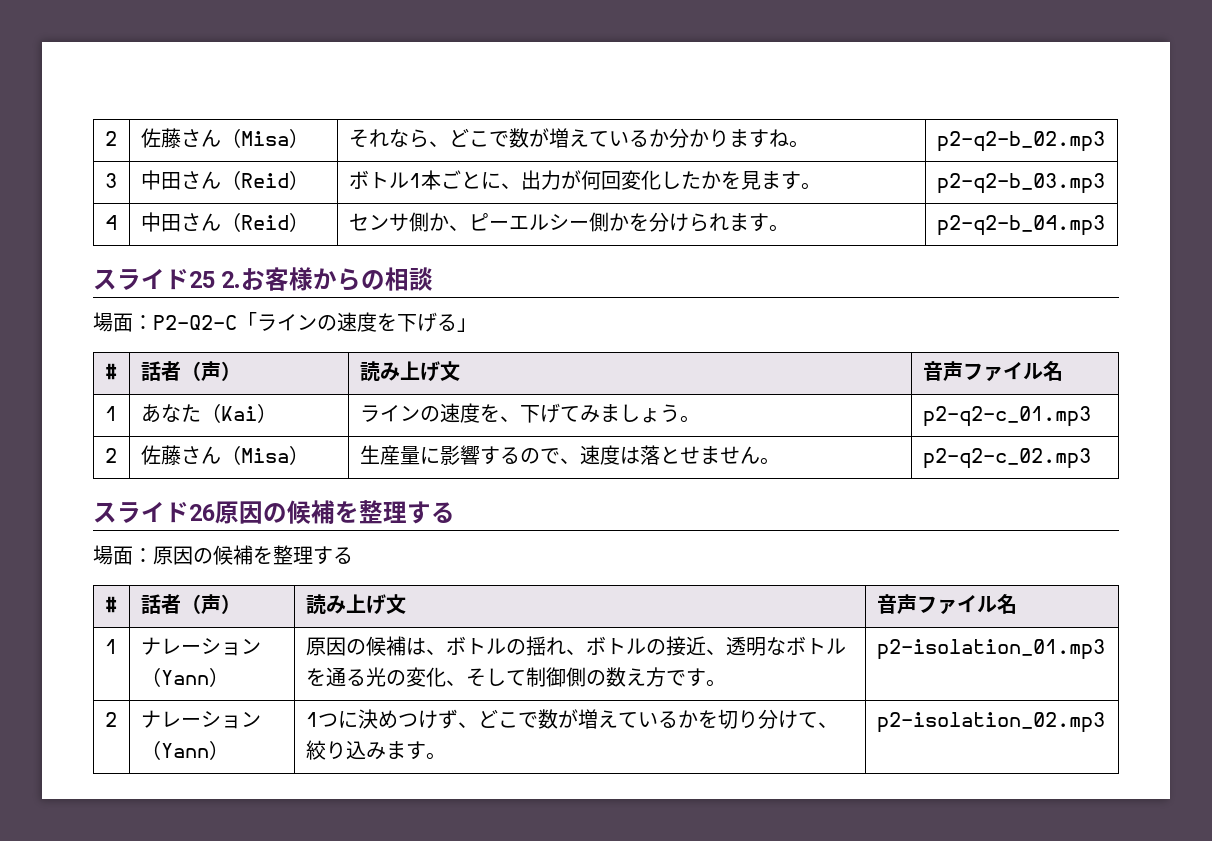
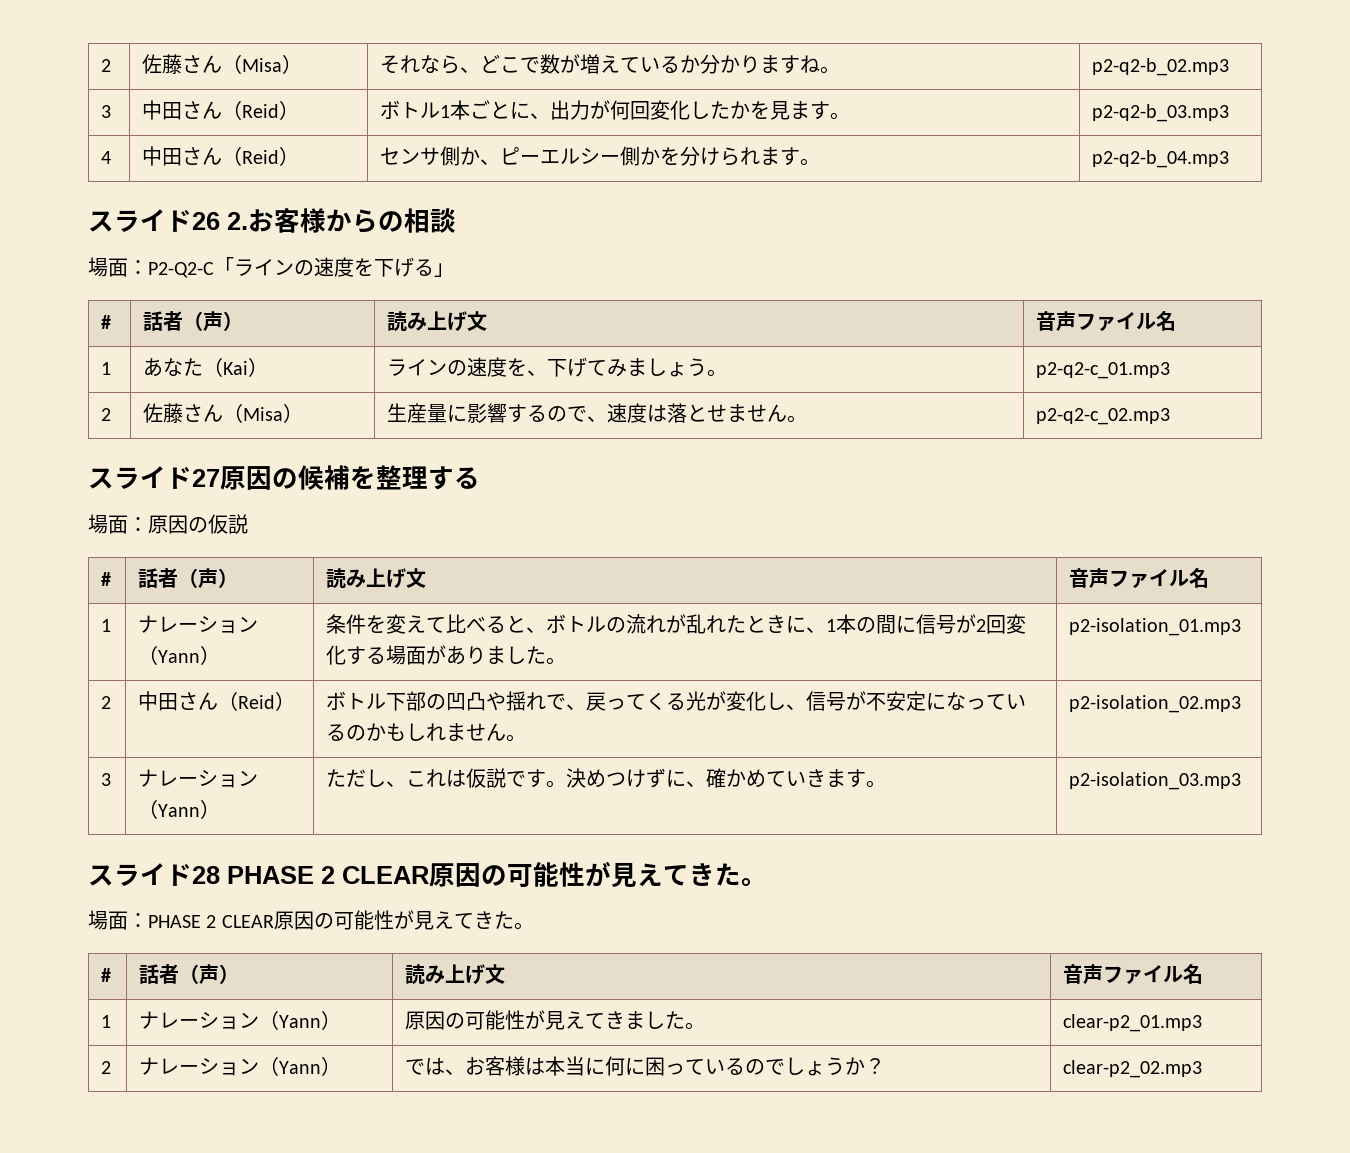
[189,271,215,288] 25 -> [192,212,220,230] 26
[189,504,215,521] 26 -> [192,469,220,487] 27
[213,545,353,565] 候補を整理する -> [208,514,248,534] [101,572,112,586] [138,568,239,588] [326,568,427,588] [1069,568,1210,589] [101,619,112,632] [138,615,259,634] [138,645,221,665] [326,614,1027,634] [326,645,567,665] [1069,618,1242,636] [101,696,112,709] [138,691,296,711] [326,691,1027,711] [326,723,527,742] [1069,695,1242,713] [101,773,112,786] [138,769,259,788] [138,799,221,819] [326,768,887,788] [1069,772,1242,790] [88,861,767,888] [88,910,534,930] 仮説 // # | 話者（声） | 読み上げ文 | 音声ファイル名 // 1 | ナレーション（Yann） | 条件を変えて比べると、ボトルの流れが乱れたときに、1本の間に信号が2回変化する場面がありました。 | p2-isolation_01.mp3 // 2 | 中田さん（Reid） | ボトル下部の凹凸や揺れで、戻ってくる光が変化し、信号が不安定になっているのかもしれません。 | p2-isolation_02.mp3 // 3 | ナレーション（Yann） | ただし、これは仮説です。決めつけずに、確かめていきます。 | p2-isolation_03.mp3 // スライド28 PHASE 2 CLEAR原因の可能性が見えてきた。 // 場面：PHASE 2 CLEAR原因の可能性が見えてきた。
[365,636,846,656] [305,667,726,687] [876,639,1105,660] 候補は、ボトルの揺れ、ボトルの接近、透明なボトルを通る光の変化、そして制御側の数え方です。 | p2-isolation_01.mp3 -> [465,1010,706,1030] [1063,1014,1203,1032] 可能性が見えてきました。 | clear-p2_01.mp3
[305,709,838,729] [305,740,446,760] [876,712,1105,733] 1つに決めつけず、どこで数が増えているかを切り分けて、絞り込みます。 | p2-isolation_02.mp3 -> [405,1056,886,1076] [1063,1060,1203,1078] では、お客様は本当に何に困っているのでしょうか？ | clear-p2_02.mp3

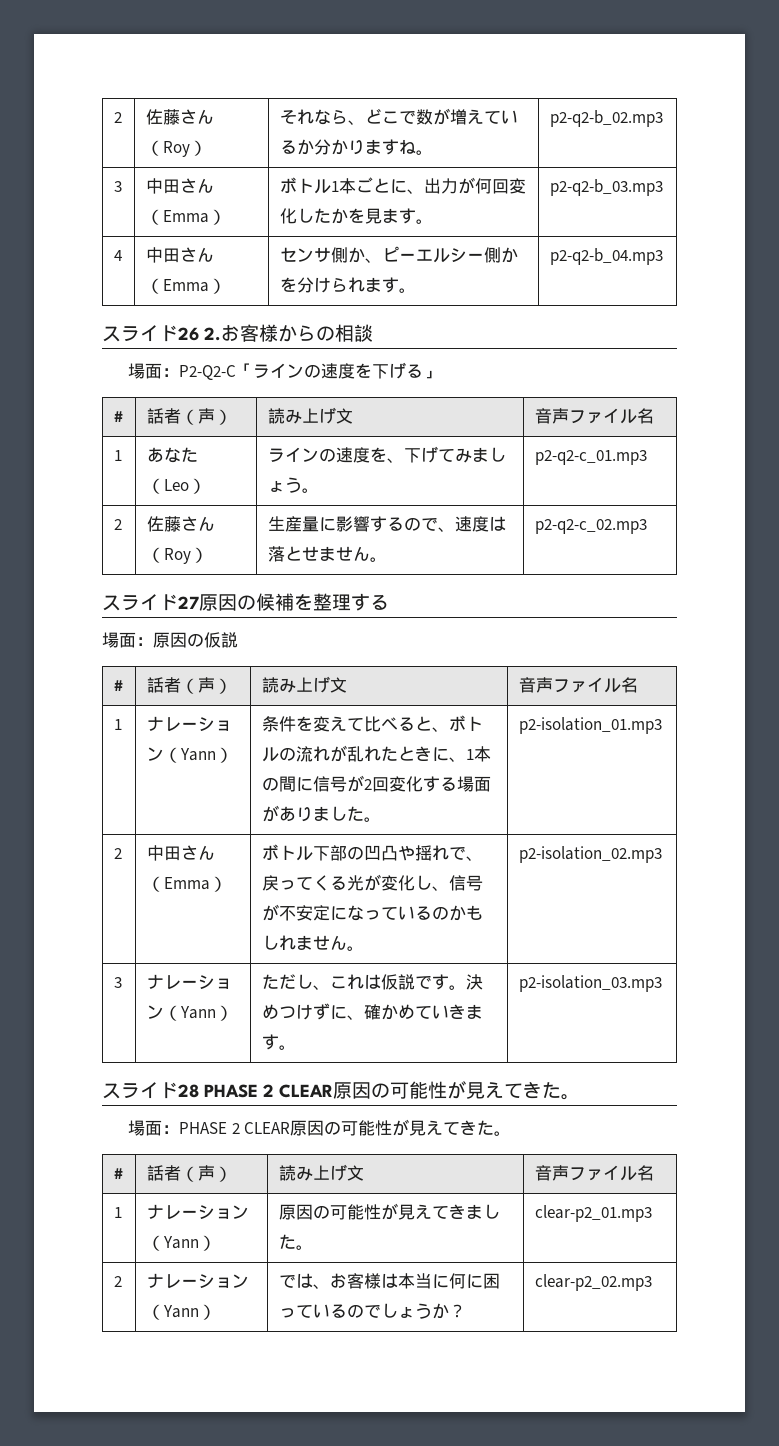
[101,59,112,72] [142,54,283,74] 2 | 佐藤さん（Misa -> [113,112,122,123] [145,109,214,125] [145,140,190,157] 2 | 佐藤さん（Roy
[242,104,280,118] Reid -> [162,210,209,223] Emma
[242,150,280,164] Reid -> [162,279,209,292] Emma
[223,361,249,375] Kai -> [163,479,189,491] Leo
[243,407,284,421] Misa -> [163,548,191,564] Roy
[238,695,276,709] Reid -> [163,877,210,890] Emma

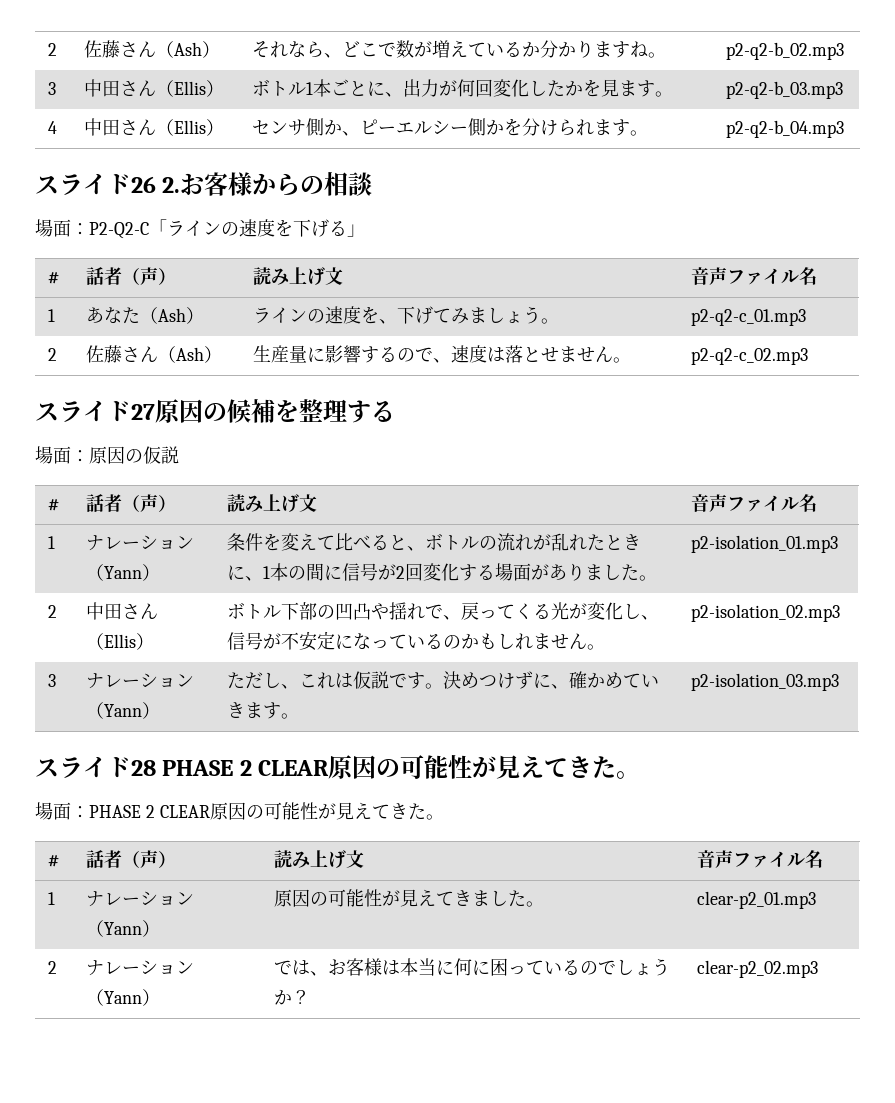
[113,112,122,123] [145,109,214,125] [145,140,190,157] 2 | 佐藤さん（Roy -> [48,43,58,56] [84,40,203,58] 2 | 佐藤さん（Ash
[162,210,209,223] Emma -> [174,81,207,95] Ellis
[162,279,209,292] Emma -> [174,120,207,134] Ellis
[163,479,189,491] Leo -> [158,308,187,322] Ash
[163,548,191,564] Roy -> [176,347,205,361] Ash
[163,877,210,890] Emma -> [104,634,137,648] Ellis

